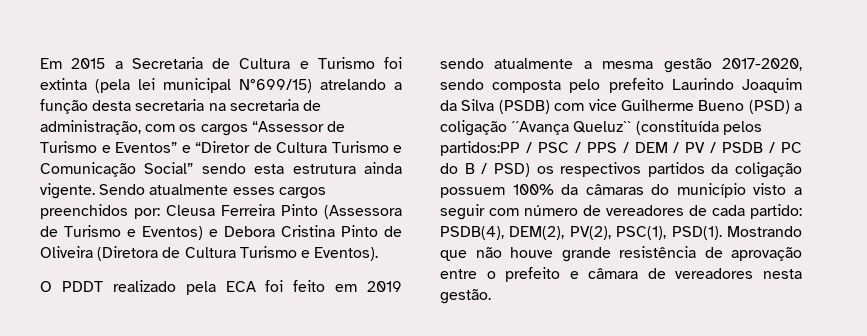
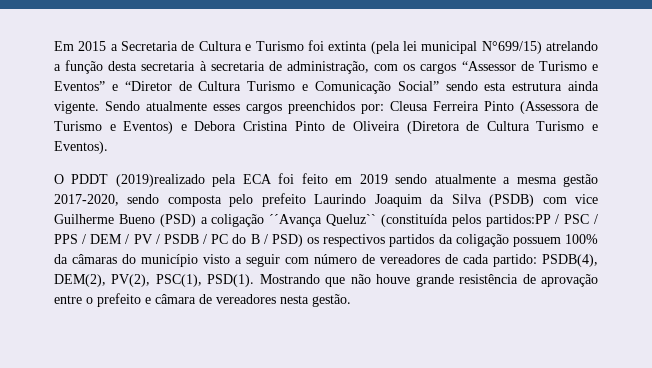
[208,103,226,111] na -> [199,61,207,71] à
[112,280,176,292] realizado -> [115,174,205,187] (2019)realizado

